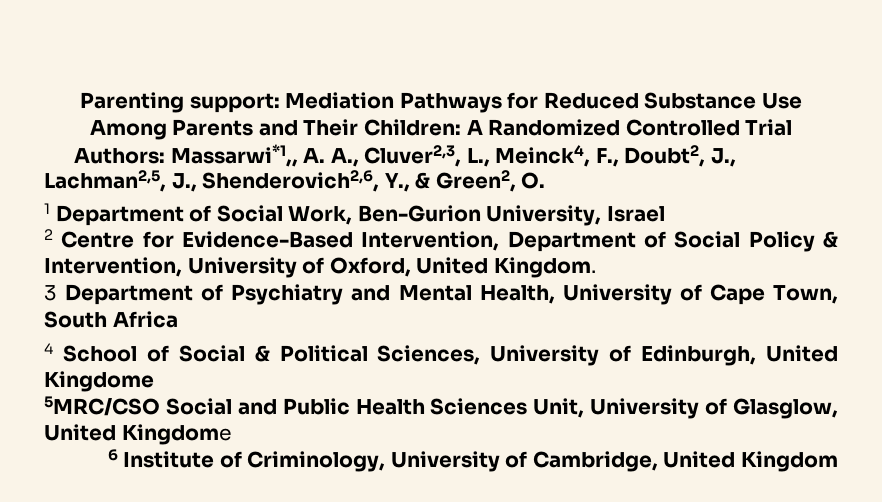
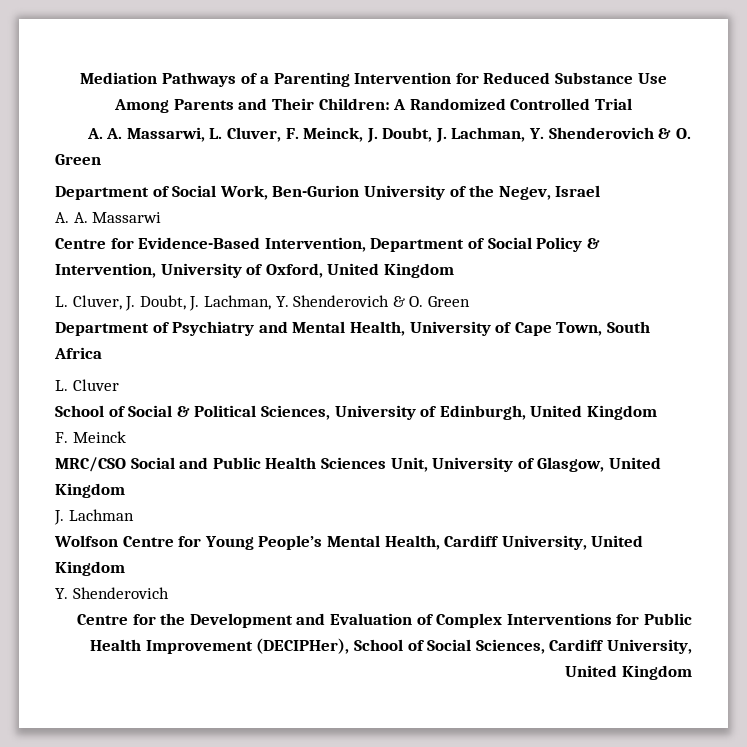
[80,92,502,113] Parenting support: Mediation Pathways -> [80,72,452,87] Mediation Pathways of a Parenting Intervention
[74,144,736,167] [44,170,546,192] [44,203,50,214] Authors: Massarwi*1,, A. A., Cluver2,3, L., Meinck4, F., Doubt2, J., Lachman2,5, J., Shenderovich2,6, Y., & Green2, O. // 1 -> [86,127,691,143] [55,154,101,165] A. A. Massarwi, L. Cluver, F. Meinck, J. Doubt, J. Lachman, Y. Shenderovich & O. Green //
[486,205,665,226] [44,229,53,240] University, Israel // 2 -> [363,185,601,200] [55,212,162,223] University of the Negev, Israel // A. A. Massarwi //
[493,257,596,278] [44,285,57,301] Kingdom. // 3 -> [383,263,454,278] [55,295,470,311] Kingdom // L. Cluver, J. Doubt, J. Lachman, Y. Shenderovich & O. Green //
[44,343,53,354] 4 -> [55,379,119,391] L. Cluver //
[44,371,154,392] [44,396,160,416] Kingdome // 5MRC/CSO -> [586,405,657,420] [55,431,126,443] [55,457,126,472] Kingdom // F. Meinck // MRC/CSO
[733,398,839,419] [44,424,232,445] [107,449,658,472] Glasglow, United Kingdome // 6 Institute of Criminology, University of Cambridge, -> [537,457,661,472] [55,483,125,498] [54,509,134,525] [54,535,644,550] [55,561,125,576] [55,587,169,599] [77,613,692,628] [90,638,692,654] Glasgow, United Kingdom // J. Lachman // Wolfson Centre for Young People’s Mental Health, Cardiff University, United Kingdom // Y. Shenderovich // Centre for the Development and Evaluation of Complex Interventions for Public Health Improvement (DECIPHer), School of Social Sciences, Cardiff University,

